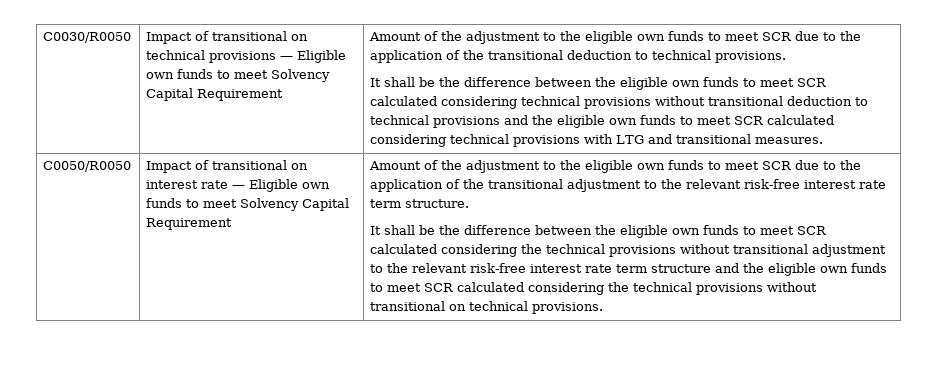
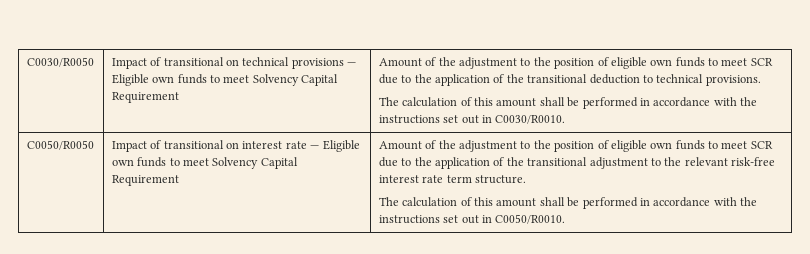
(582, 36) none -> [554,57,609,69] position of
[370,77,828,90] [370,96,869,109] [370,115,835,128] [370,134,824,147] It shall be the difference between the eligible own funds to meet SCR calculated considering technical provisions without transitional deduction to technical provisions and the eligible own funds to meet SCR calculated considering technical provisions with LTG and transitional measures. -> [378,97,758,109] [378,115,566,124] The calculation of this amount shall be performed in accordance with the instructions set out in C0030/R0010.
(582, 165) none -> [554,140,609,152] position of
[370,225,828,238] [370,244,887,257] [370,263,888,276] [370,282,818,295] [370,301,604,314] It shall be the difference between the eligible own funds to meet SCR calculated considering the technical provisions without transitional adjustment to the relevant risk-free interest rate term structure and the eligible own funds to meet SCR calculated considering the technical provisions without transitional on technical provisions. -> [378,197,758,209] [378,214,566,224] The calculation of this amount shall be performed in accordance with the instructions set out in C0050/R0010.

